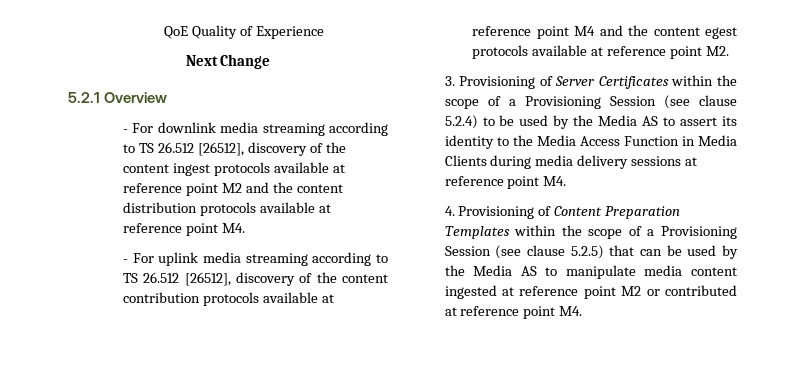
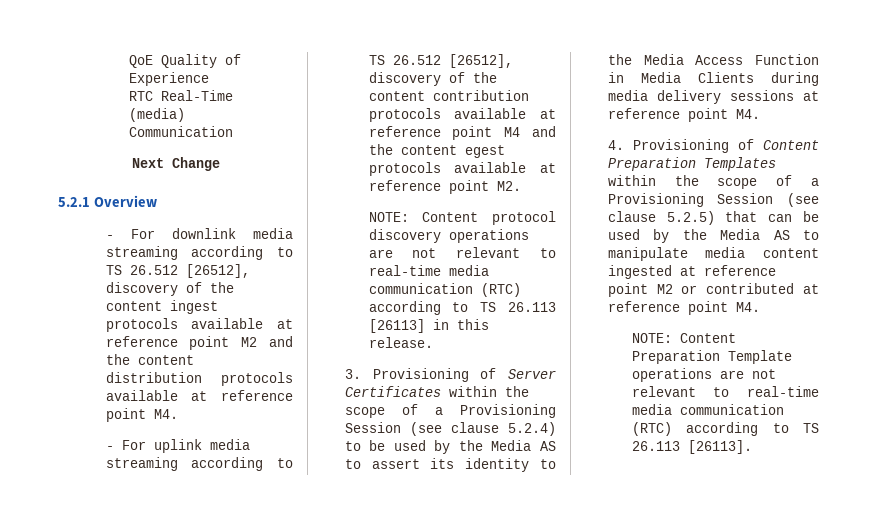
(324, 32) none -> [128,90,233,101] [128,108,185,122] [128,126,233,137] // RTC Real-Time (media) Communication
(729, 51) none -> [368,211,556,225] [368,229,529,243] [368,247,556,258] [368,265,489,276] [368,283,521,297] [368,301,556,315] [368,319,489,333] [368,337,433,348] // NOTE: Content protocol discovery operations are not relevant to real-time media communication (RTC) according to TS 26.113 [26113] in this release.
(583, 311) none -> [631,333,736,343] [631,350,792,364] [631,368,776,382] [631,386,819,397] [631,404,784,415] [631,422,819,436] [631,440,752,454] // NOTE: Content Preparation Template operations are not relevant to real-time media communication (RTC) according to TS 26.113 [26113].

